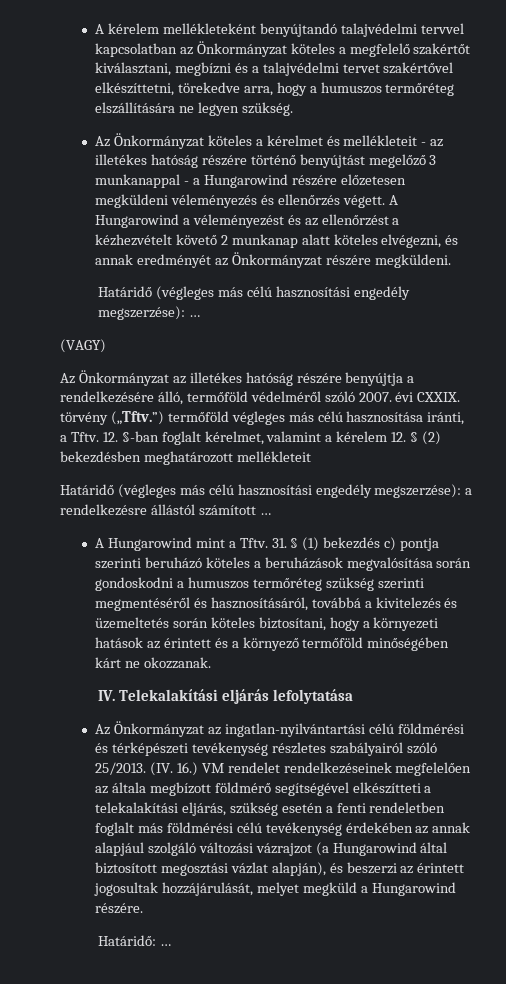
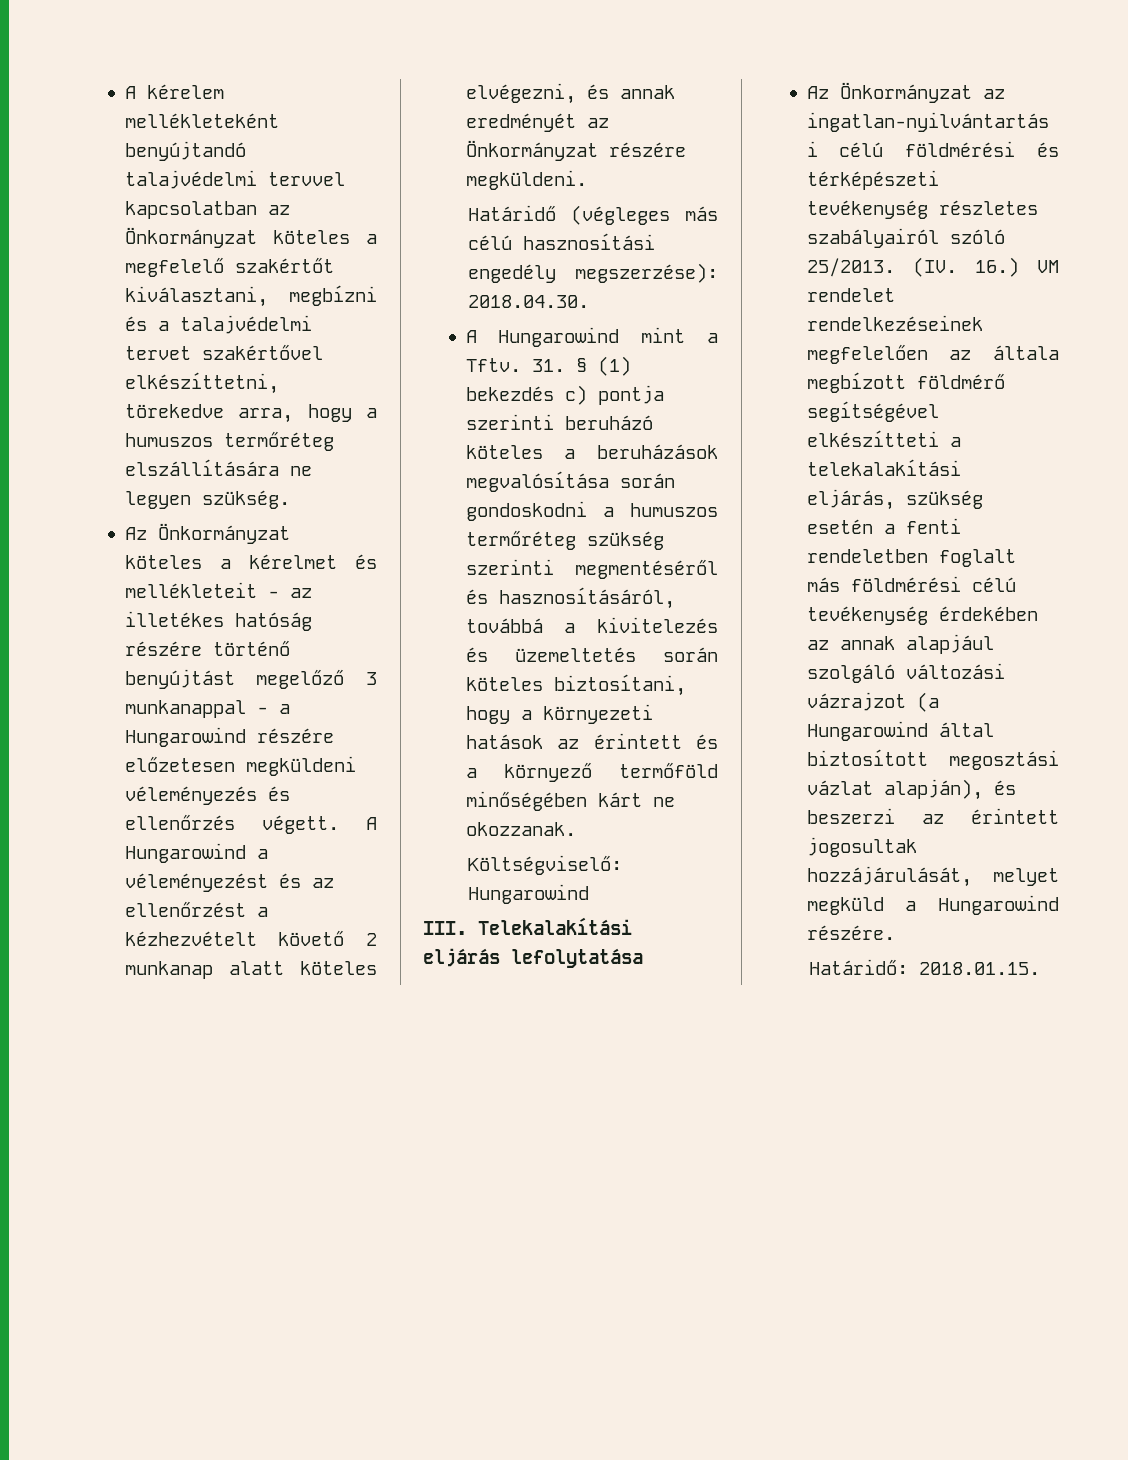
[188,315,200,317] [60,339,106,353] [60,370,415,386] [60,391,461,405] [60,411,465,425] [60,431,442,445] [60,451,311,465] [60,484,473,498] [60,504,271,516] … // (VAGY) // Az Önkormányzat az illetékes hatóság részére benyújtja a rendelkezésére álló, termőföld védelméről szóló 2007. évi CXXIX. törvény („Tftv.”) termőföld végleges más célú hasznosítása iránti, a Tftv. 12. §-ban foglalt kérelmet, valamint a kérelem 12. § (2) bekezdésben meghatározott mellékleteit // Határidő (végleges más célú hasznosítási engedély megszerzése): a rendelkezésre állástól számított … -> [467,295,589,308] 2018.04.30.
[98,690,116,701] IV. -> [467,855,622,875] [467,884,589,904] [423,921,467,935] Költségviselő: Hungarowind // III.
[159,944,171,946] … -> [918,962,1040,975] 2018.01.15.

